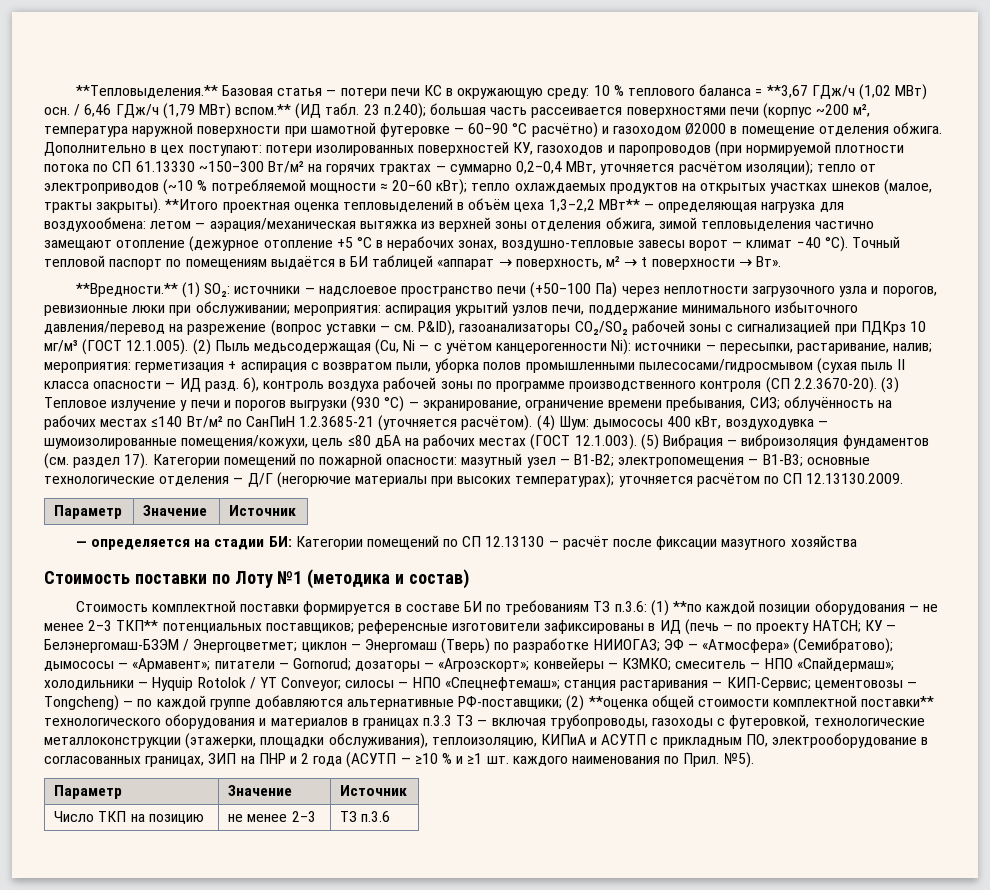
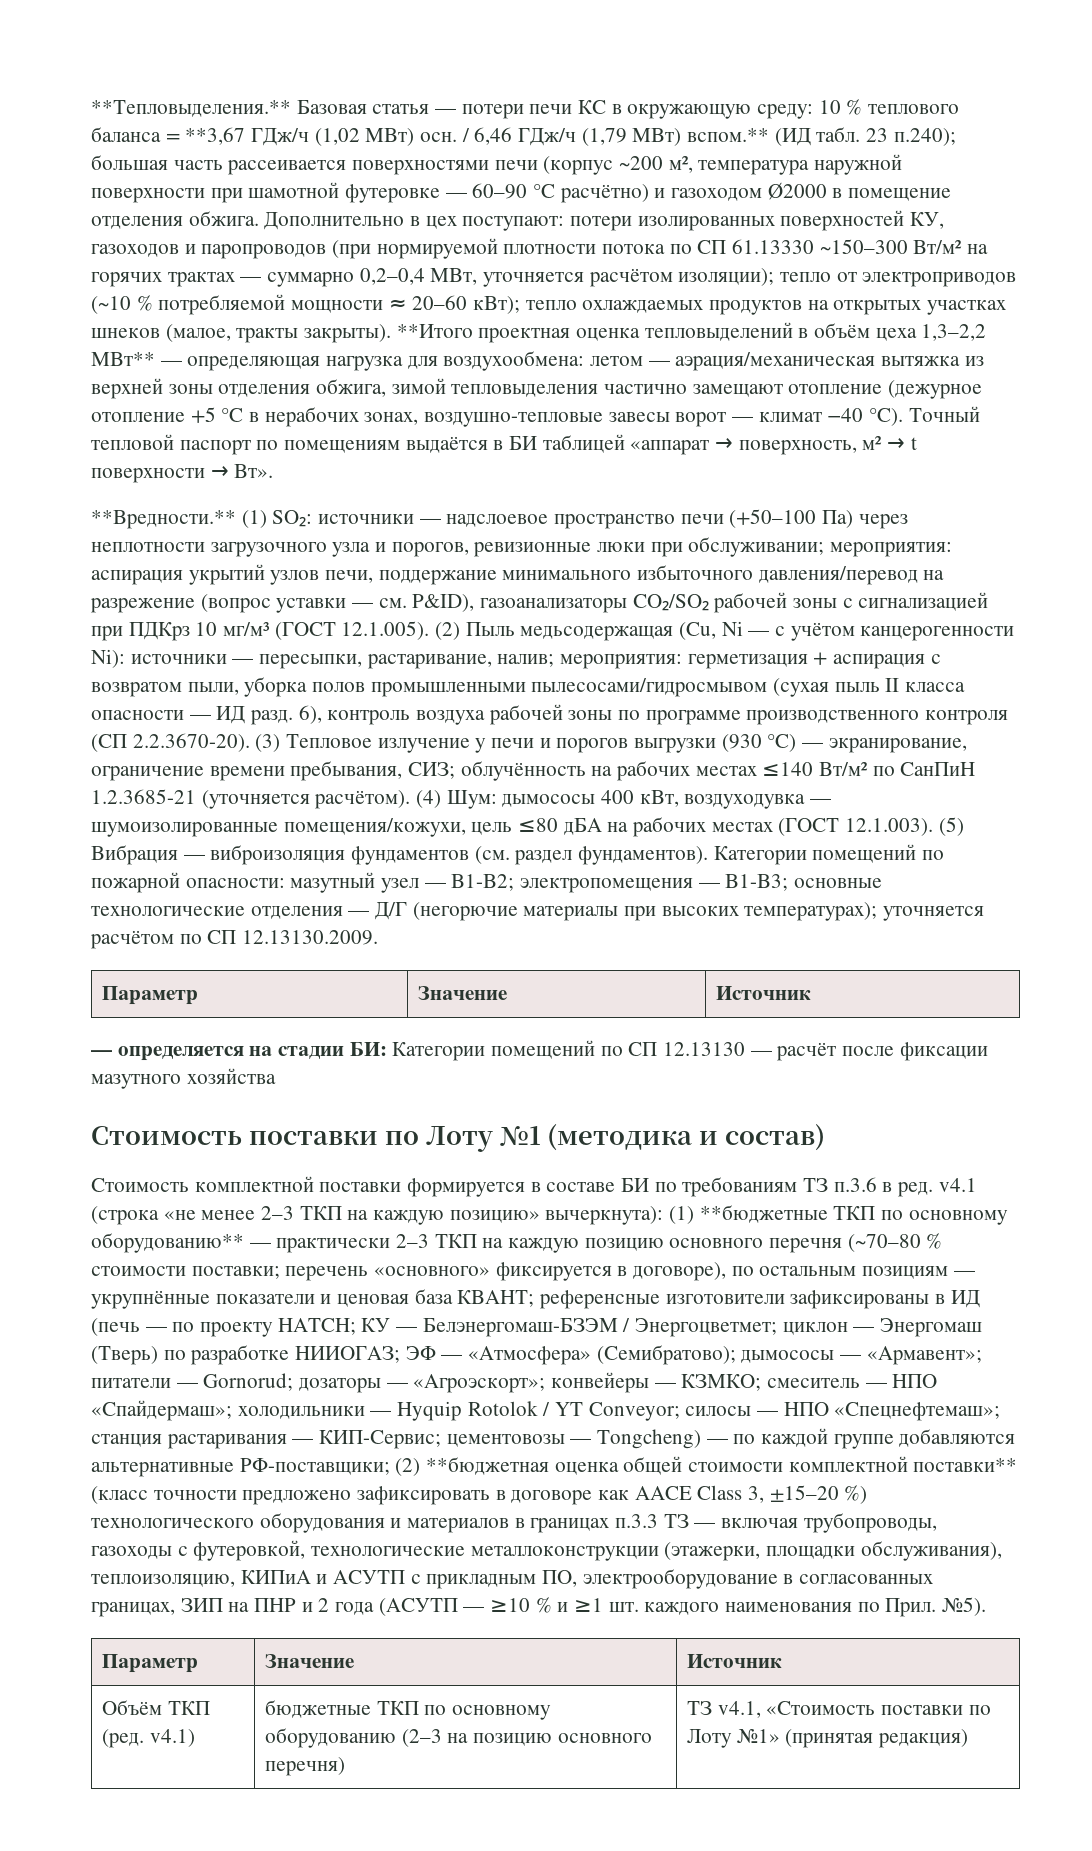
[124,453,149,469] 17). -> [578,846,709,865] фундаментов).
[614,600,938,616] [44,620,354,633] п.3.6: (1) **по каждой позиции оборудования — не менее 2–3 ТКП** потенциальных поставщиков; -> [833,1177,977,1197] [91,1205,1008,1225] [91,1233,943,1253] [91,1262,975,1281] [91,1289,535,1309] п.3.6 в ред. v4.1 (строка «не менее 2–3 ТКП на каждую позицию» вычеркнута): (1) **бюджетные ТКП по основному оборудованию** — практически 2–3 ТКП на каждую позицию основного перечня (~70–80 % стоимости поставки; перечень «основного» фиксируется в договоре), по остальным позициям — укрупнённые показатели и ценовая база КВАНТ;
[588,696,648,709] **оценка -> [426,1457,619,1475] **бюджетная оценка
(935, 701) none -> [91,1485,868,1505] (класс точности предложено зафиксировать в договоре как AACE Class 3, ±15–20 %)
[54,811,204,824] [228,811,316,822] [340,811,391,822] Число ТКП на позицию | не менее 2–3 | ТЗ п.3.6 -> [101,1700,210,1715] [101,1729,195,1748] [264,1700,551,1720] [264,1728,652,1748] [264,1757,345,1776] [686,1701,991,1718] [686,1729,968,1748] Объём ТКП (ред. v4.1) | бюджетные ТКП по основному оборудованию (2–3 на позицию основного перечня) | ТЗ v4.1, «Стоимость поставки по Лоту №1» (принятая редакция)

